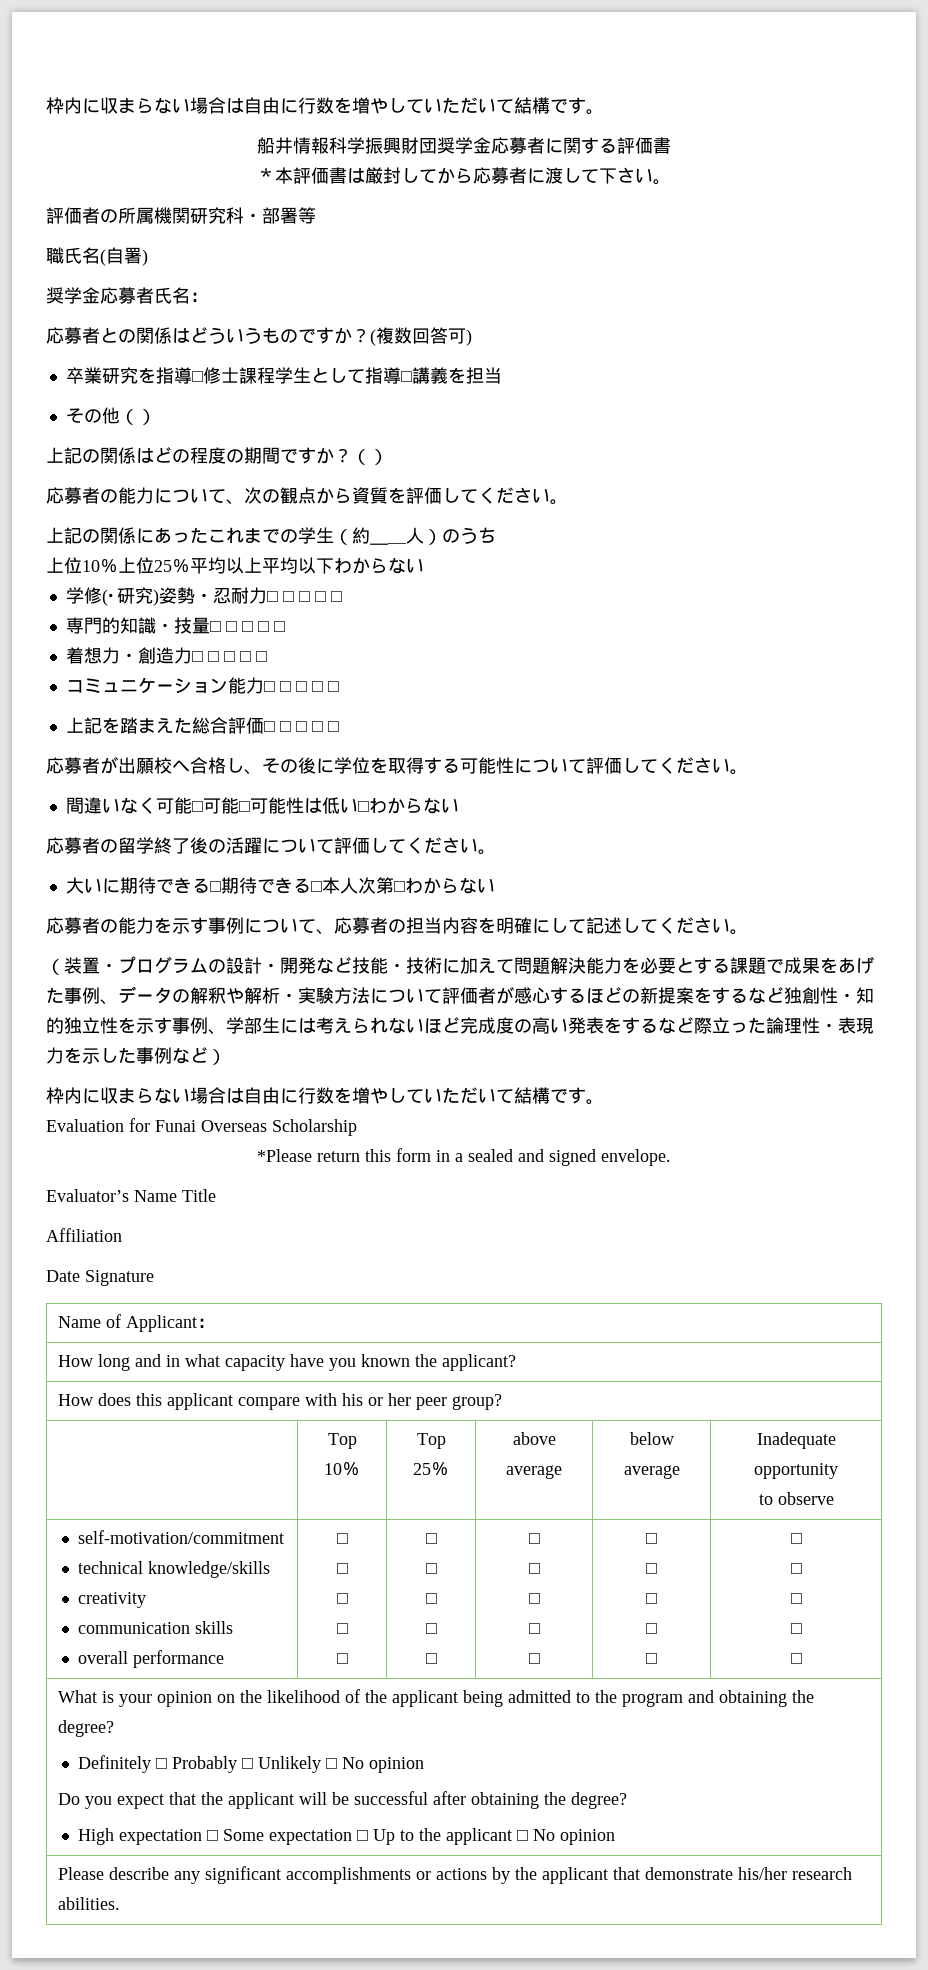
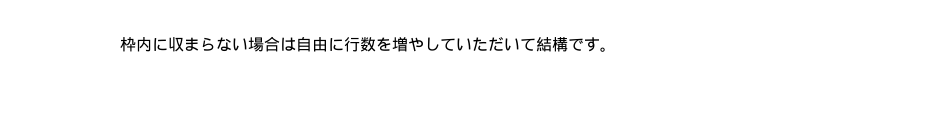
[257,137,671,154] [257,167,671,185] [46,207,316,224] [46,247,148,266] [46,287,208,304] [46,327,472,346] [65,367,502,384] [65,407,156,425] [46,447,388,465] [46,487,568,505] [46,527,496,545] [46,557,424,574] [65,587,342,606] [65,617,285,634] [65,647,267,664] [65,677,339,694] [65,717,339,734] [46,756,748,775] [65,797,459,814] [46,837,496,855] [65,877,495,894] [46,917,748,935] [46,956,874,975] [46,986,874,1005] [46,1017,874,1035] [46,1047,226,1065] [46,1087,604,1105] [46,1118,357,1136] [257,1148,671,1166] [46,1189,216,1202] [46,1228,122,1242] [46,1270,154,1286] [58,1314,216,1332] [58,1354,517,1371] [58,1393,503,1410] [327,1433,357,1449] [324,1461,360,1476] [416,1433,446,1449] [413,1461,449,1476] [512,1432,556,1445] [506,1465,562,1479] [629,1432,674,1445] [623,1465,680,1479] [756,1432,836,1449] [754,1463,838,1479] [758,1492,834,1505] [77,1530,284,1544] [77,1561,270,1578] [77,1592,146,1608] [77,1621,233,1634] [77,1650,224,1668] [336,1533,348,1544] [336,1563,348,1574] [336,1593,348,1604] [336,1623,348,1634] [336,1653,348,1664] [425,1533,437,1544] [425,1563,437,1574] [425,1593,437,1604] [425,1623,437,1634] [425,1653,437,1664] [528,1533,540,1544] [528,1563,540,1574] [528,1593,540,1604] [528,1623,540,1634] [528,1653,540,1664] [646,1533,657,1544] [646,1563,657,1574] [646,1593,657,1604] [646,1623,657,1634] [646,1653,657,1664] [790,1533,802,1544] [790,1563,802,1574] [790,1593,802,1604] [790,1623,802,1634] [790,1653,802,1664] [58,1689,815,1707] [58,1720,115,1737] [77,1755,424,1773] [58,1791,628,1809] [77,1828,615,1845] [58,1866,853,1884] [58,1897,121,1910] // 船井情報科学振興財団奨学金応募者に関する評価書 // ＊本評価書は厳封してから応募者に渡して下さい。 // 評価者の所属機関研究科・部署等 // 職氏名(自署) // 奨学金応募者氏名： // 応募者との関係はどういうものですか？(複数回答可) // 卒業研究を指導□修士課程学生として指導□講義を担当 // その他（） // 上記の関係はどの程度の期間ですか？（） // 応募者の能力について、次の観点から資質を評価してください。 // 上記の関係にあったこれまでの学生（約＿__人）のうち // 上位10％上位25％平均以上平均以下わからない // 学修(･研究)姿勢・忍耐力□ □ □ □ □ // 専門的知識・技量□ □ □ □ □ // 着想力・創造力□ □ □ □ □ // コミュニケーション能力□ □ □ □ □ // 上記を踏まえた総合評価□ □ □ □ □ // 応募者が出願校へ合格し、その後に学位を取得する可能性について評価してください。 // 間違いなく可能□可能□可能性は低い□わからない // 応募者の留学終了後の活躍について評価してください。 // 大いに期待できる□期待できる□本人次第□わからない // 応募者の能力を示す事例について、応募者の担当内容を明確にして記述してください。 // （装置・プログラムの設計・開発など技能・技術に加えて問題解決能力を必要とする課題で成果をあげた事例、データの解釈や解析・実験方法について評価者が感心するほどの新提案をするなど独創性・知的独立性を示す事例、学部生には考えられないほど完成度の高い発表をするなど際立った論理性・表現力を示した事例など） // 枠内に収まらない場合は自由に行数を増やしていただいて結構です。 // Evaluation for Funai Overseas Scholarship // *Please return this form in a sealed and signed envelope. // Evaluator’s Name Title // Affiliation // Date Signature // Name of Applicant： // How long and in what capacity have you known the applicant? // How does this applicant compare with his or her peer group? // | Top 10％ | Top 25％ | above average | below average | Inadequate opportunity // to observe // self-motivation/commitment // technical knowledge/skills // creativity // communication skills // overall performance | □ // □ // □ // □ // □ | □ // □ // □ // □ // □ | □ // □ // □ // □ // □ | □ // □ // □ // □ // □ | □ // □ // □ // □ // □ // What is your opinion on the likelihood of the applicant being admitted to the program and obtaining the degree? // Definitely □ Probably □ Unlikely □ No opinion // Do you expect that the applicant will be successful after obtaining the degree? // High expectation □ Some expectation □ Up to the applicant □ No opinion // Please describe any significant accomplishments or actions by the applicant that demonstrate his/her research abilities. -> (617, 49) none

